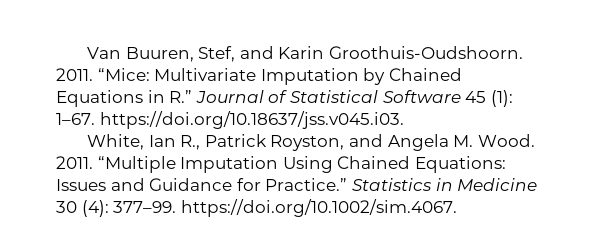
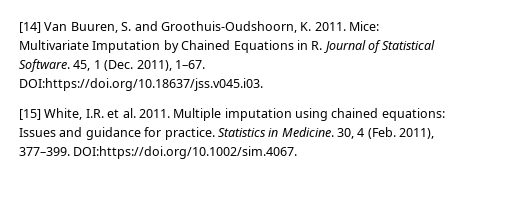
(87, 53) none -> [19,22,41,33] [14]
[198,46,524,62] [56,68,150,81] Stef, and Karin Groothuis-Oudshoorn. 2011. “Mice: -> [121,21,379,33] S. and Groothuis-Oudshoorn, K. 2011. Mice:
[169,90,193,103] R.” -> [311,41,323,50] R.
[382,90,513,107] [56,111,404,129] [87,134,535,151] [56,156,506,173] [56,178,538,191] [56,199,457,217] Software 45 (1): 1–67. https://doi.org/10.18637/jss.v045.i03. // White, Ian R., Patrick Royston, and Angela M. Wood. 2011. “Multiple Imputation Using Chained Equations: Issues and Guidance for Practice.” Statistics in Medicine 30 (4): 377–99. https://doi.org/10.1002/sim.4067. -> [19,59,205,72] [19,78,263,91] [19,108,445,121] [19,127,435,140] [19,146,298,159] Software. 45, 1 (Dec. 2011), 1–67. DOI:https://doi.org/10.18637/jss.v045.i03. // [15] White, I.R. et al. 2011. Multiple imputation using chained equations: Issues and guidance for practice. Statistics in Medicine. 30, 4 (Feb. 2011), 377–399. DOI:https://doi.org/10.1002/sim.4067.

